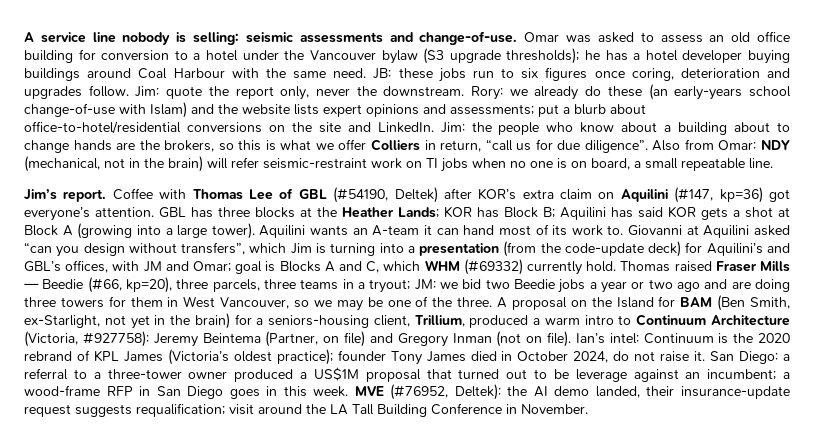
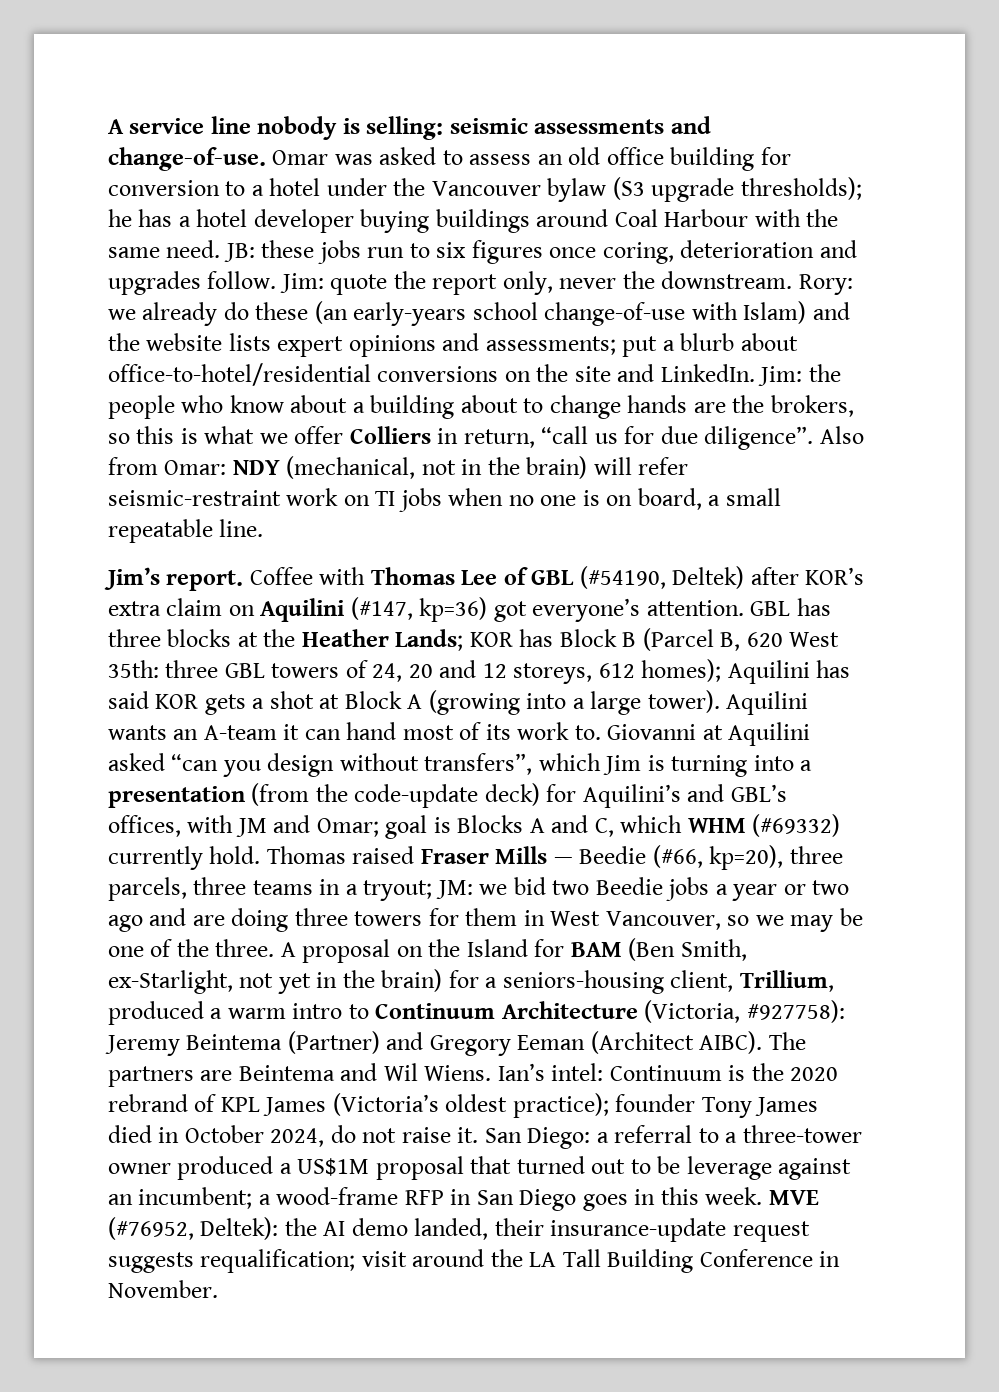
[543,207,555,218] B; -> [622,628,840,651] [108,659,722,684] B (Parcel B, 620 West 35th: three GBL towers of 24, 20 and 12 storeys, 612 homes);
[265,331,571,347] (Partner, on file) and Gregory Inman (not on file). -> [287,1031,806,1056] [108,1063,492,1087] (Partner) and Gregory Eeman (Architect AIBC). The partners are Beintema and Wil Wiens.

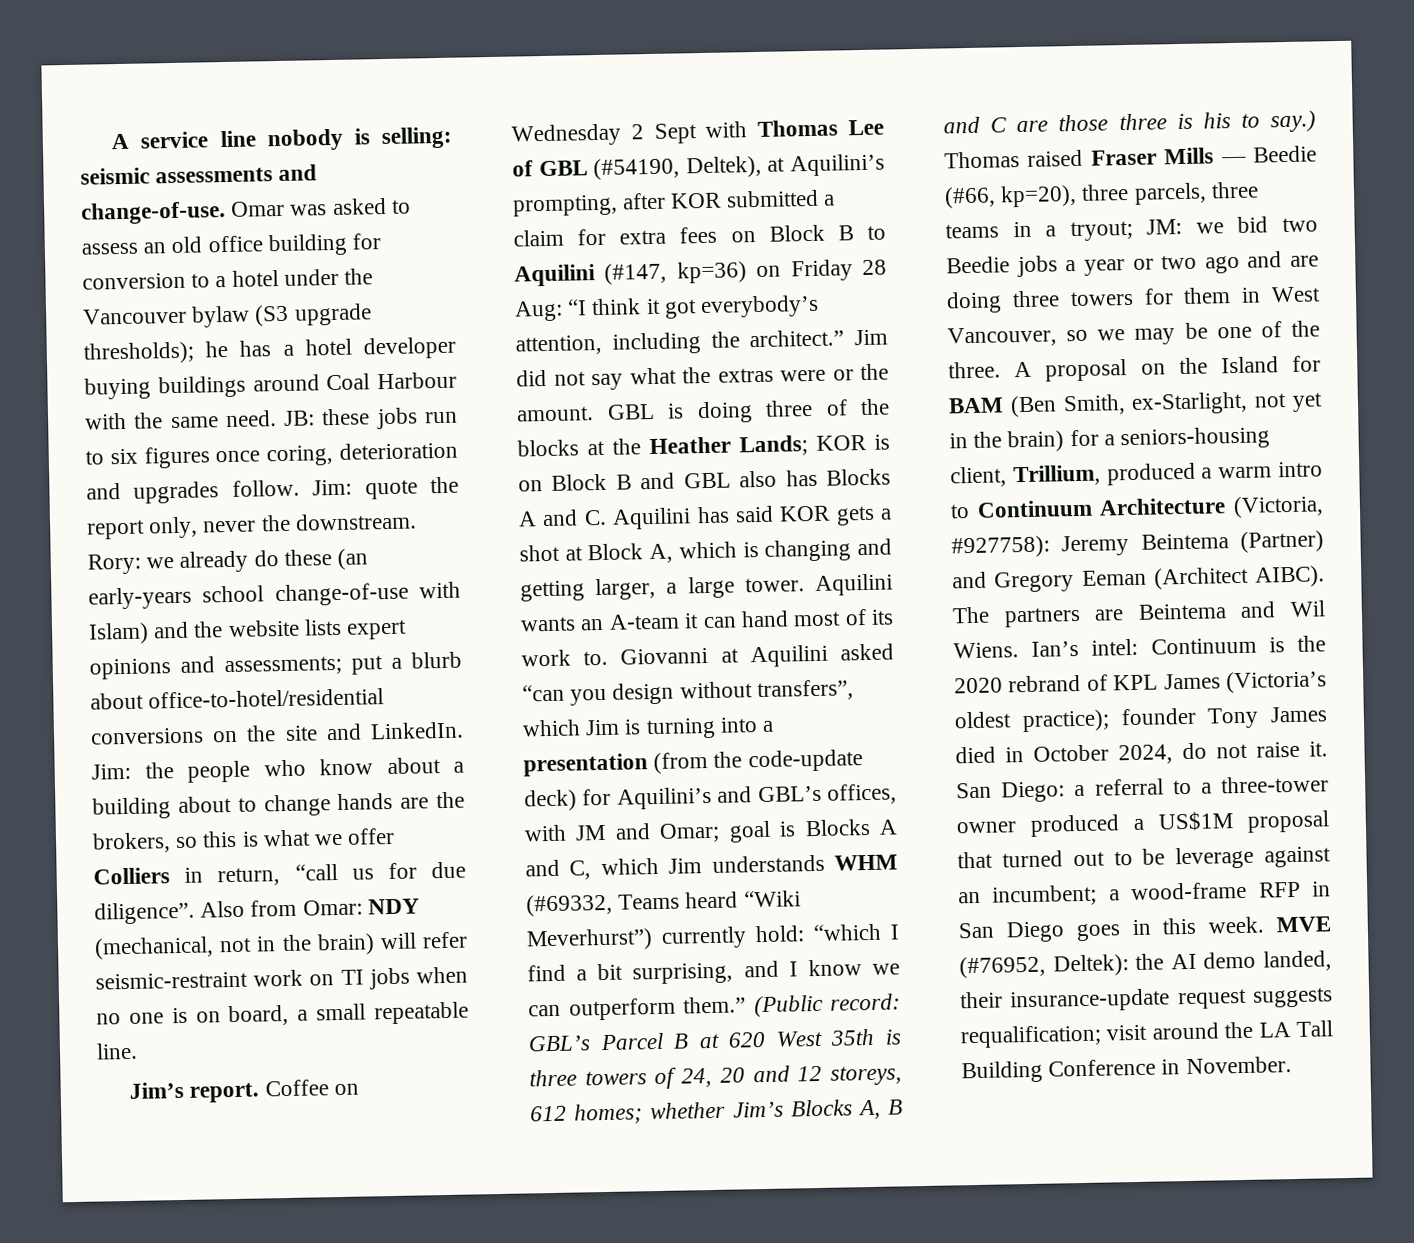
(313, 576) none -> [333,1083,359,1096] [511,123,697,147] on Wednesday 2 Sept
[672,566,865,589] [108,597,831,622] [108,629,161,647] Deltek) after KOR’s extra claim on Aquilini (#147, kp=36) got everyone’s attention. GBL has three -> [685,153,885,179] [512,189,835,217] [513,224,886,247] [514,259,887,287] [514,294,820,322] [515,329,888,356] [516,363,889,391] [516,398,890,424] Deltek), at Aquilini’s prompting, after KOR submitted a claim for extra fees on Block B to Aquilini (#147, kp=36) on Friday 28 Aug: “I think it got everybody’s attention, including the architect.” Jim did not say what the extras were or the amount. GBL is doing three of the
[519,628,840,651] [108,659,722,684] has Block B (Parcel B, 620 West 35th: three GBL towers of 24, 20 and 12 storeys, 612 homes); -> [874,434,890,450] [518,468,891,492] [518,509,607,527] is on Block B and GBL also has Blocks A and C.
[407,690,567,715] A (growing into -> [649,538,892,564] [520,577,657,602] A, which is changing and getting larger,
[647,690,720,713] tower). -> [744,577,805,593] tower.
[687,814,841,837] [108,846,261,870] WHM (#69332) currently hold. -> [668,854,898,874] [526,890,801,917] [526,923,900,952] [527,959,900,985] [528,993,901,1021] [528,1028,902,1052] [529,1065,902,1090] [530,1099,903,1125] [943,110,1316,134] Jim understands WHM (#69332, Teams heard “Wiki Meverhurst”) currently hold: “which I find a bit surprising, and I know we can outperform them.” (Public record: GBL’s Parcel B at 620 West 35th is three towers of 24, 20 and 12 storeys, 612 homes; whether Jim’s Blocks A, B and C are those three is his to say.)

